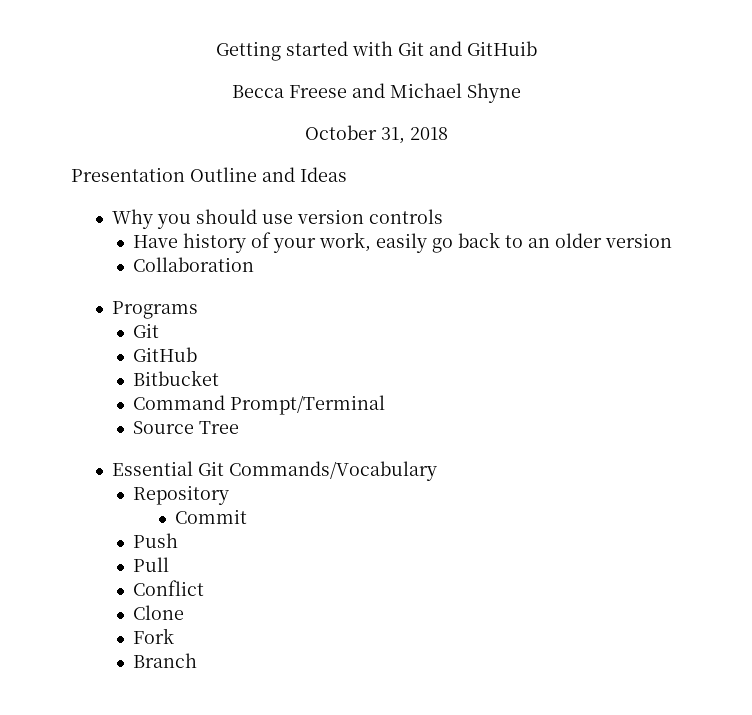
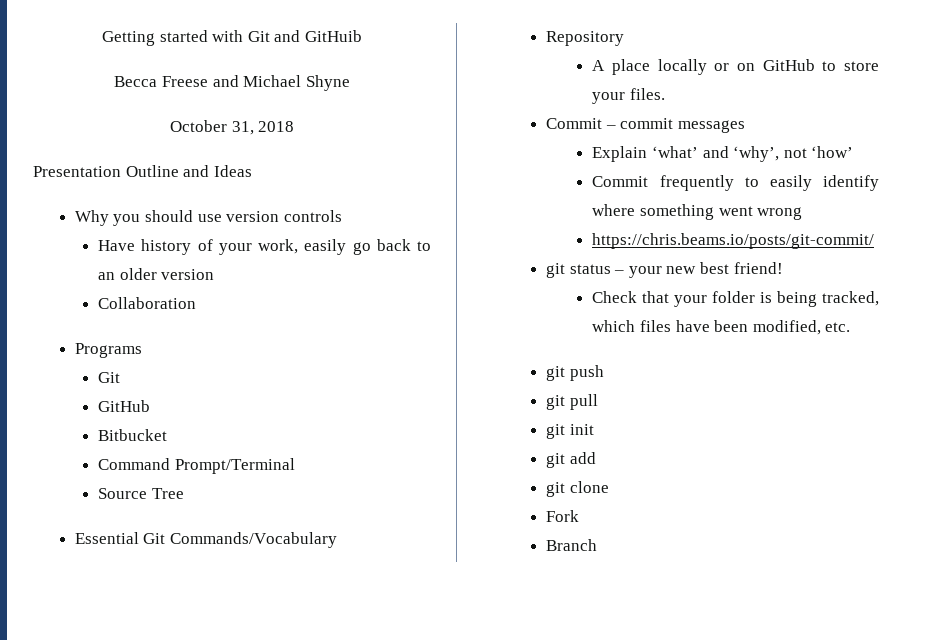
[174,509,247,524] [132,533,178,548] [132,557,169,572] [132,580,204,596] [132,605,184,620] Commit // Push // Pull // Conflict // Clone -> [592,59,879,75] [592,88,665,104] [546,118,745,133] [592,146,854,162] [592,175,879,191] [592,204,803,220] [592,233,875,249] [546,262,783,278] [592,291,879,307] [592,320,851,335] [546,365,604,381] [546,394,598,410] [546,424,594,439] [546,452,596,468] [546,481,609,497] A place locally or on GitHub to store your files. // Commit – commit messages // Explain ‘what’ and ‘why’, not ‘how’ // Commit frequently to easily identify where something went wrong // https://chris.beams.io/posts/git-commit/ // git status – your new best friend! // Check that your folder is being tracked, which files have been modified, etc. // git push // git pull // git init // git add // git clone

